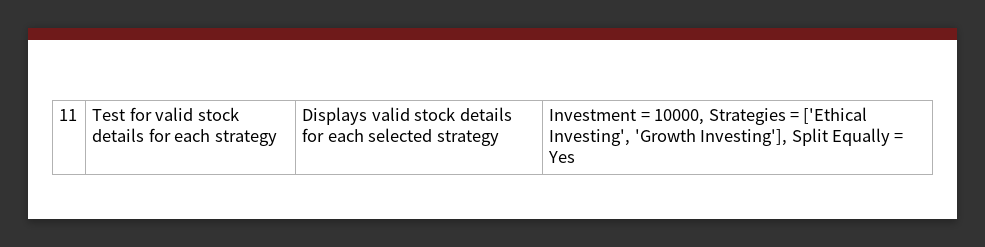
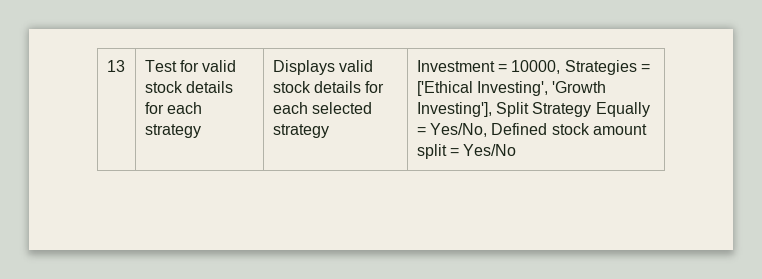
[59,109,78,121] 11 -> [106,60,125,72] 13
(828, 137) none -> [532,102,592,117] Strategy
[548,151,576,163] Yes -> [430,123,647,137] [416,144,517,159] Yes/No, Defined stock amount split = Yes/No

